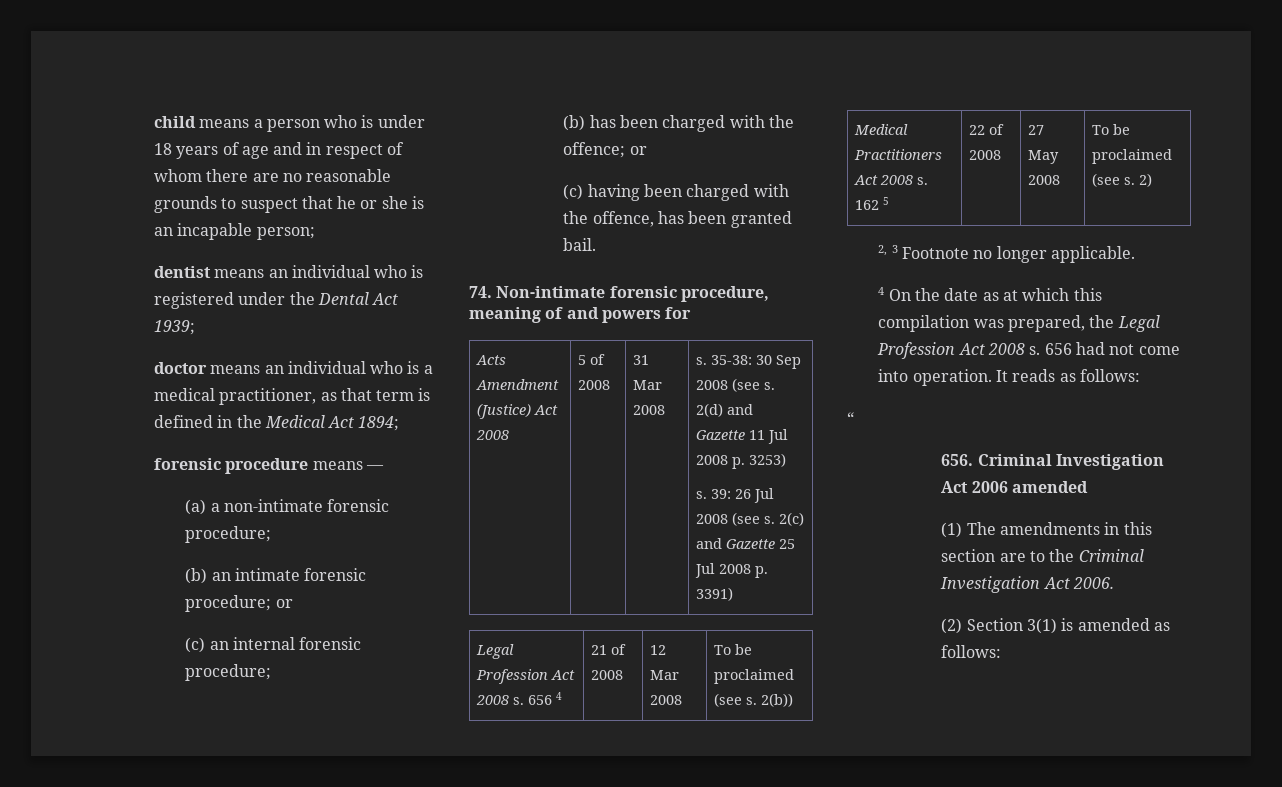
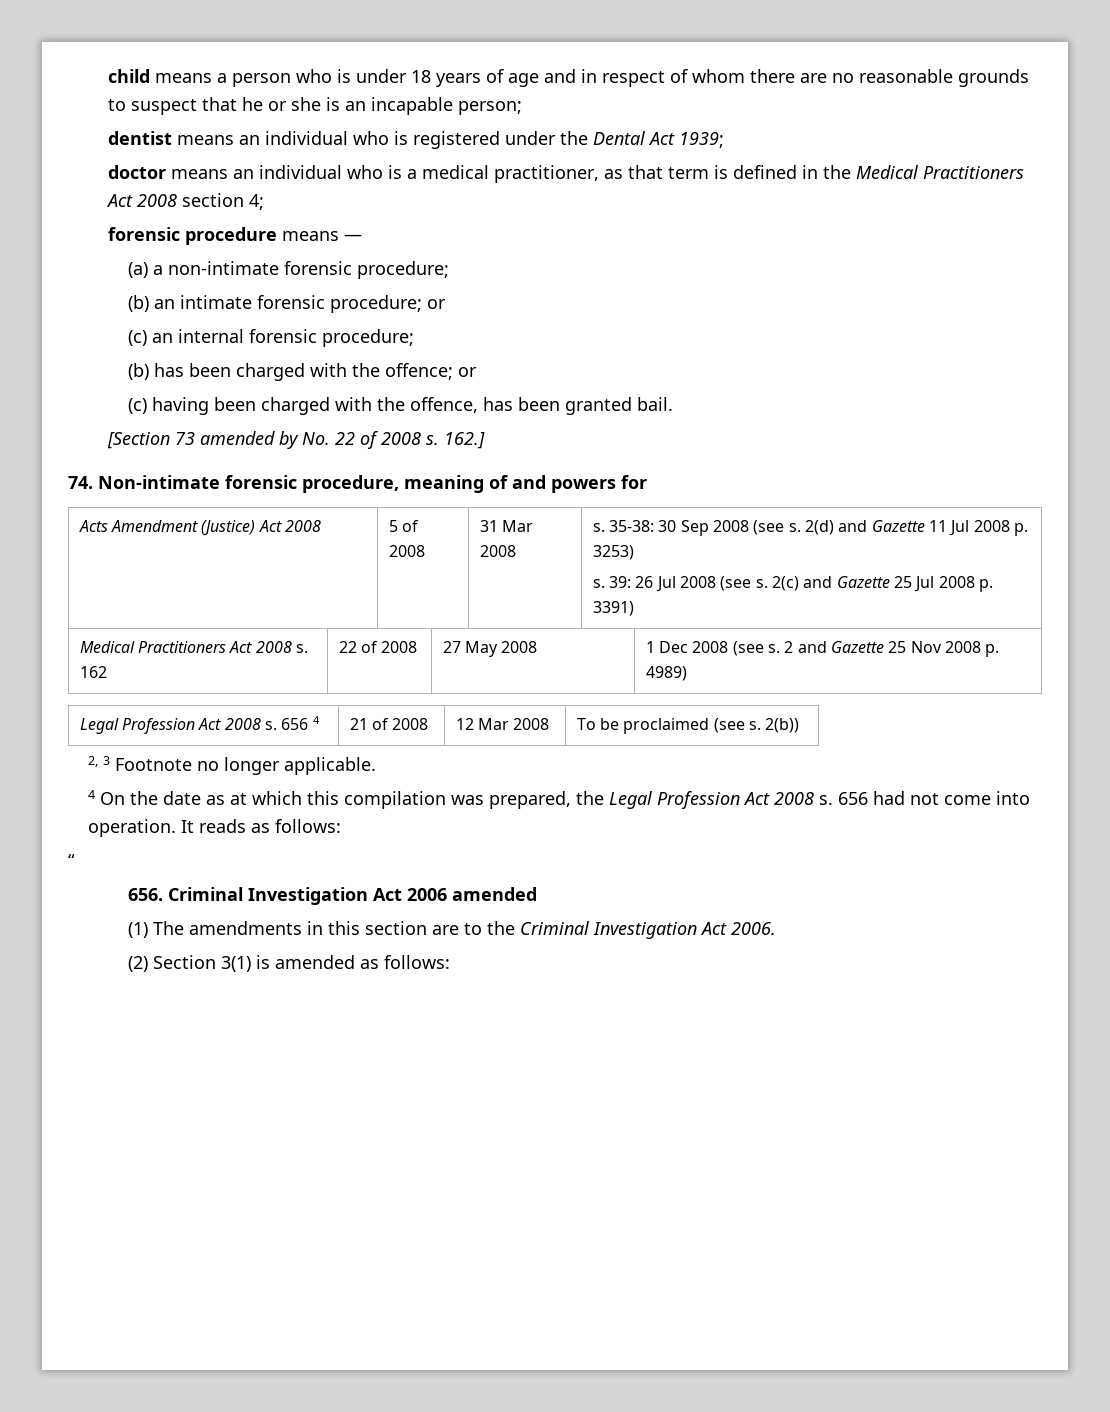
[328,416,400,431] Act 1894; -> [922,166,1024,179] [105,193,264,210] Practitioners Act 2008 section 4;
(597, 244) none -> [106,431,485,449] // [Section 73 amended by No. 22 of 2008 s. 162.]
(734, 594) none -> [79,641,308,653] [79,666,107,678] [338,641,418,653] [442,641,538,657] [645,641,1000,657] [645,666,687,681] // Medical Practitioners Act 2008 s. 162 | 22 of 2008 | 27 May 2008 | 1 Dec 2008 (see s. 2 and Gazette 25 Nov 2008 p. 4989)
[854,124,909,135] [854,149,943,160] [854,175,929,185] [855,197,890,210] [969,124,1005,135] [969,150,1002,160] [1028,125,1045,135] [1028,150,1060,164] [1028,175,1061,185] [1092,124,1131,135] [1092,149,1173,164] [1092,173,1153,187] // Medical Practitioners Act 2008 s. 162 5 | 22 of 2008 | 27 May 2008 | To be proclaimed (see s. 2) -> (800, 725) none

